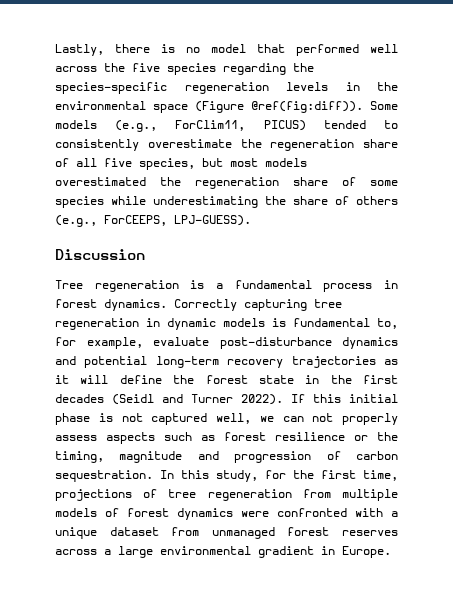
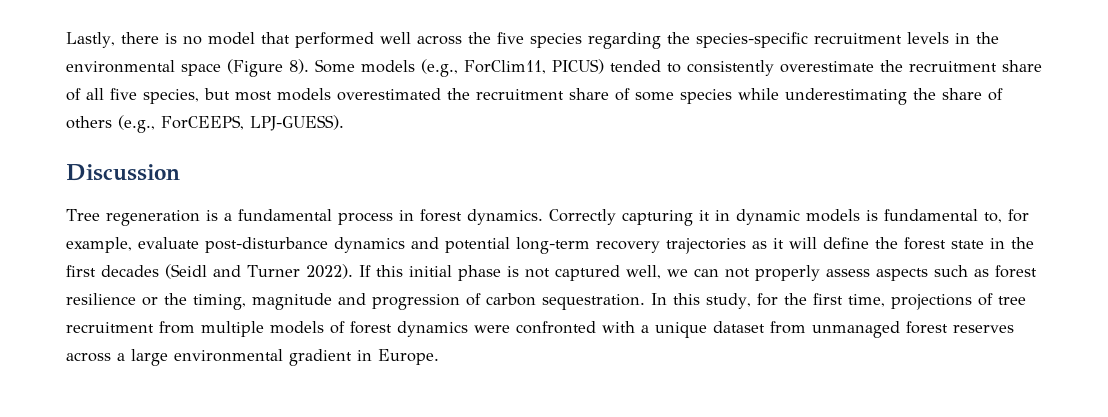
[184,82,269,94] regeneration -> [813,33,902,44] recruitment
[251,101,363,113] @ref(fig:diff)). -> [289,59,309,74] 8).
[270,139,355,151] regeneration -> [909,61,997,72] recruitment
[195,177,279,189] regeneration -> [476,89,564,100] recruitment
[314,299,342,308] [55,318,139,330] tree regeneration -> [698,210,710,221] it
[207,489,292,501] regeneration -> [66,322,154,333] recruitment

